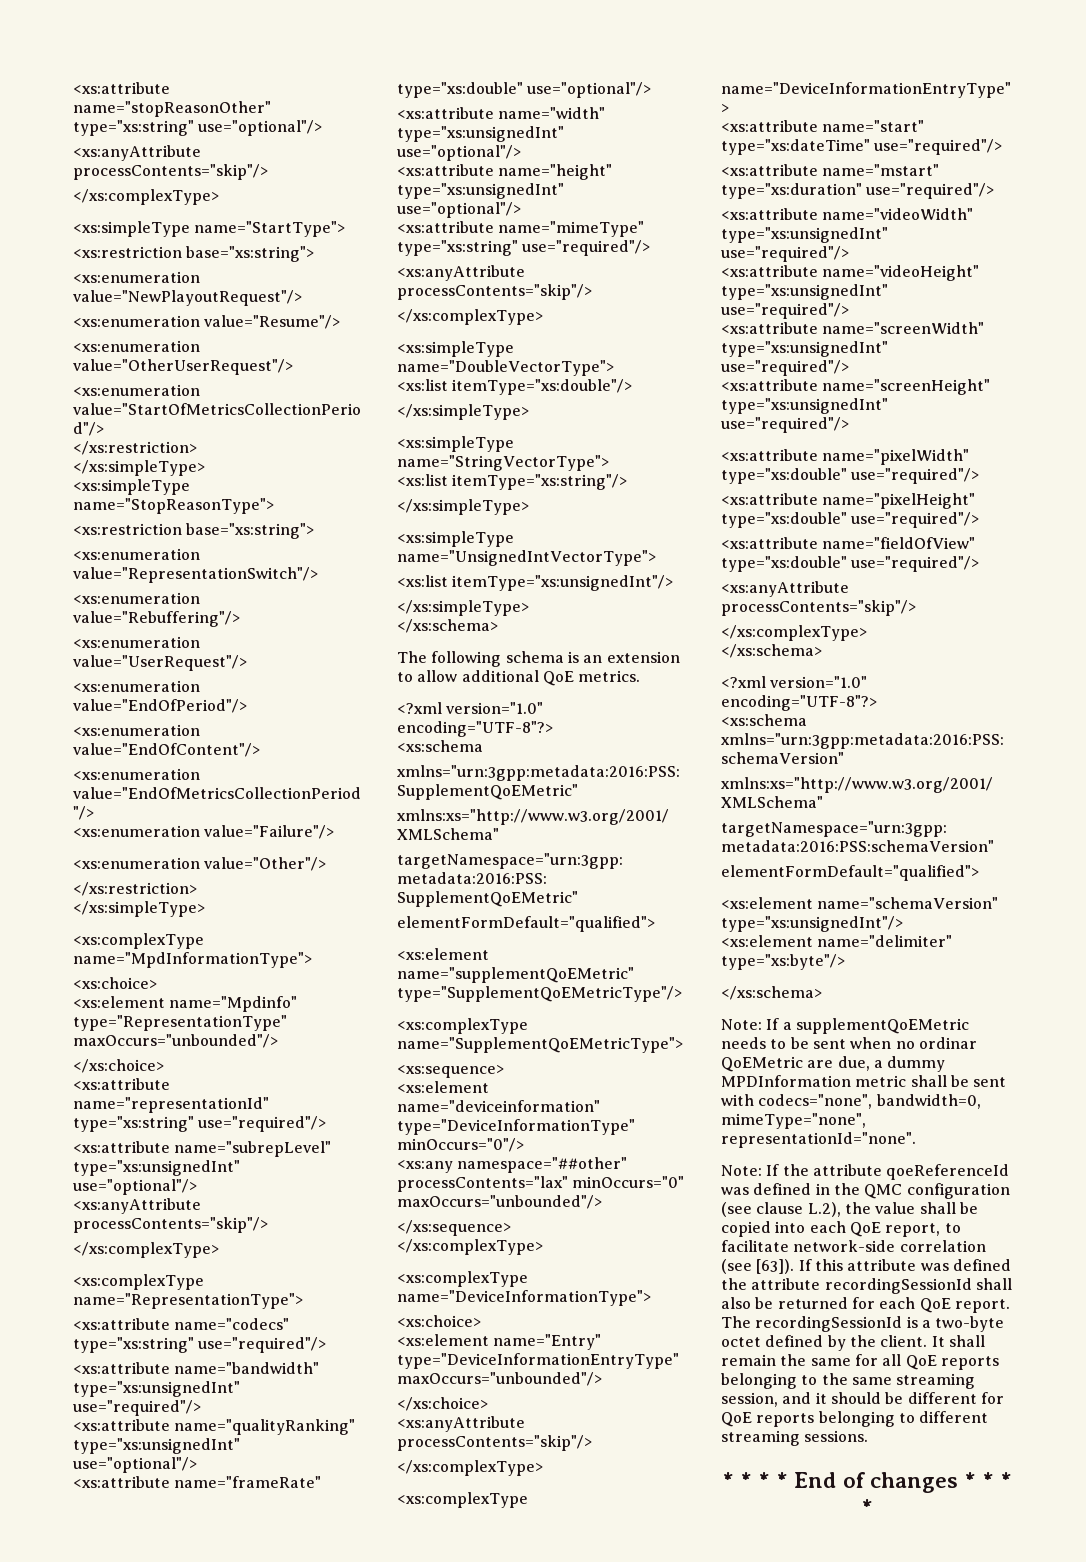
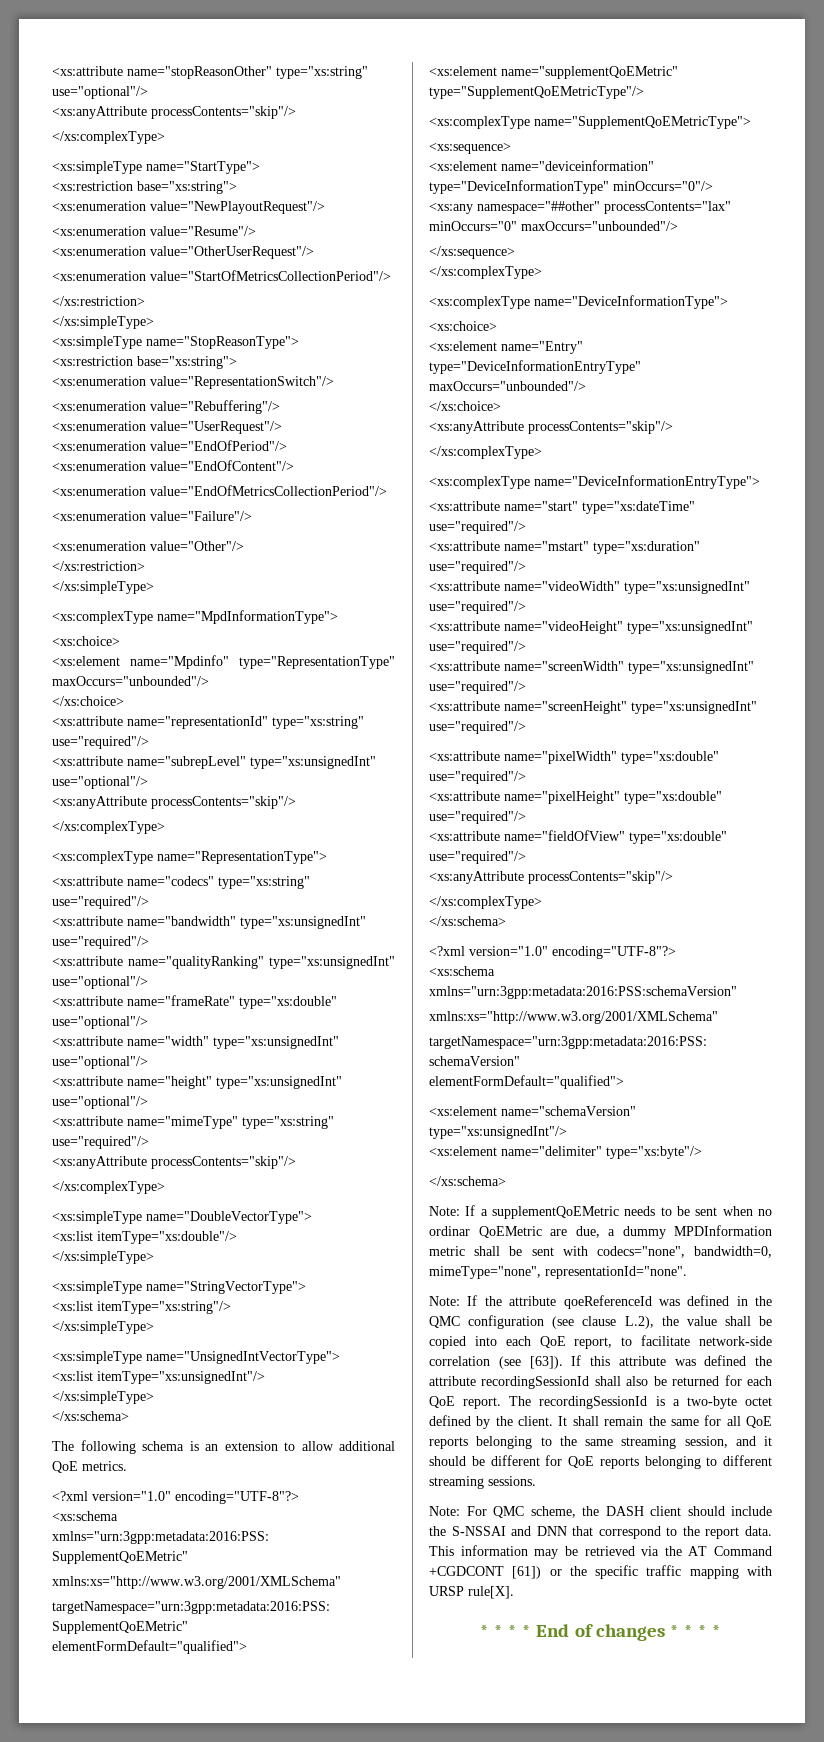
(869, 1436) none -> [429,1506,772,1518] [429,1526,772,1539] [429,1545,772,1559] [429,1565,772,1579] [429,1586,514,1599] // Note: For QMC scheme, the DASH client should include the S-NSSAI and DNN that correspond to the report data. This information may be retrieved via the AT Command +CGDCONT [61]) or the specific traffic mapping with URSP rule[X].

